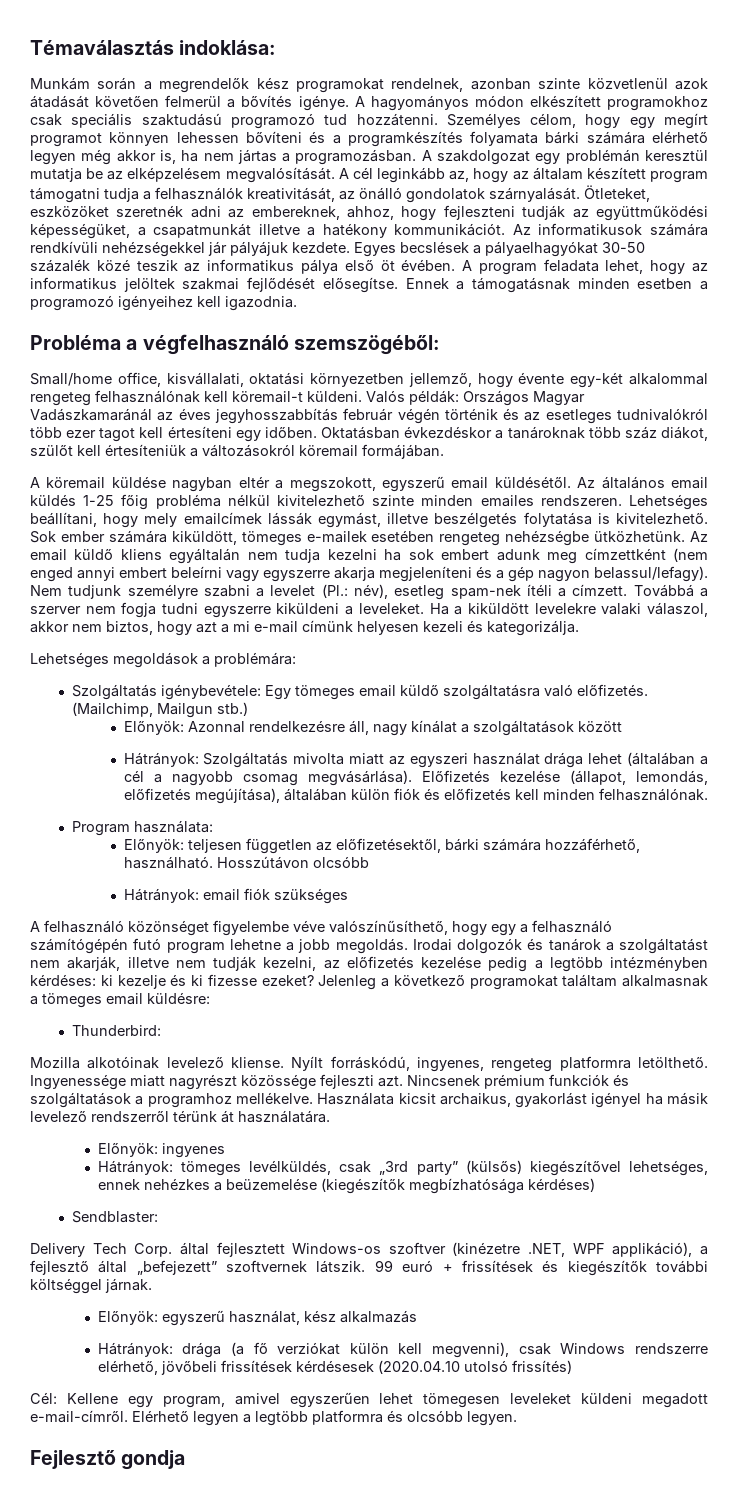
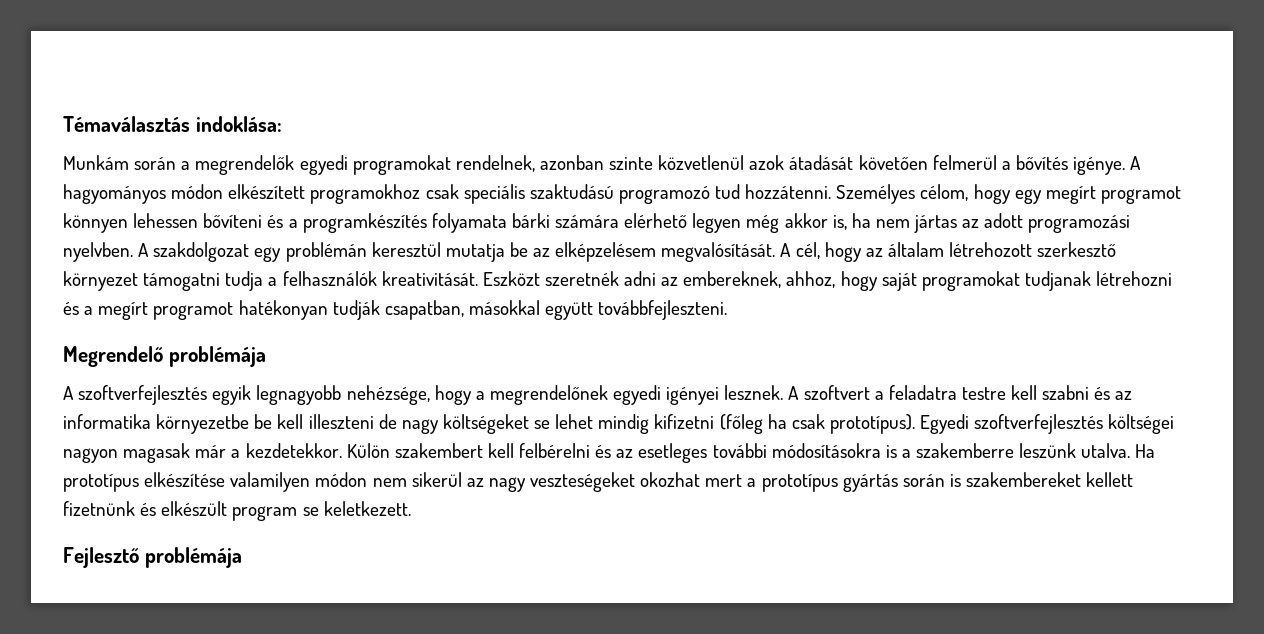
[256,77,289,89] kész -> [299,155,348,175] egyedi
[282,149,417,165] a programozásban. -> [962,213,1131,233] [63,242,133,262] az adott programozási nyelvben.
[352,167,708,183] [30,185,650,203] [30,206,109,217] cél leginkább az, hogy az általam készített program támogatni tudja a felhasználók kreativitását, az önálló gondolatok szárnyalását. Ötleteket, eszközöket -> [795,242,1117,262] [63,271,540,291] cél, hogy az általam létrehozott szerkesztő környezet támogatni tudja a felhasználók kreativitását. Eszközt
[443,205,708,221] [30,223,708,239] [30,241,645,257] [30,259,709,275] [30,277,708,293] [30,295,297,311] [30,334,440,355] [30,372,708,388] [30,390,585,406] [30,408,708,424] [30,426,708,442] [30,444,444,459] [30,476,708,492] [30,494,708,510] [30,512,708,528] [30,530,708,546] [30,548,708,564] [30,566,708,582] [30,584,709,600] [30,602,708,618] [30,620,579,636] [30,652,296,668] [71,684,648,700] [71,702,248,718] [123,720,622,736] [123,752,708,768] [123,770,708,786] [123,788,708,804] [71,820,213,836] [123,838,640,854] [123,856,369,869] [123,888,348,904] [30,920,612,936] [30,938,708,954] [30,956,708,972] [30,974,708,990] [30,992,210,1008] [71,1025,161,1036] [30,1056,708,1072] [30,1074,629,1090] [30,1092,708,1108] [30,1110,330,1123] [97,1143,225,1158] [97,1160,708,1176] [97,1178,595,1194] [71,1211,158,1223] [30,1242,708,1257] [30,1260,709,1276] [30,1278,152,1294] [97,1310,417,1326] [97,1342,708,1358] [97,1360,572,1375] [30,1392,708,1408] [30,1410,517,1426] fejleszteni tudják az együttműködési képességüket, a csapatmunkát illetve a hatékony kommunikációt. Az informatikusok számára rendkívüli nehézségekkel jár pályájuk kezdete. Egyes becslések a pályaelhagyókat 30-50 százalék közé teszik az informatikus pálya első öt évében. A program feladata lehet, hogy az informatikus jelöltek szakmai fejlődését elősegítse. Ennek a támogatásnak minden esetben a programozó igényeihez kell igazodnia. // Probléma a végfelhasználó szemszögéből: // Small/home office, kisvállalati, oktatási környezetben jellemző, hogy évente egy-két alkalommal rengeteg felhasználónak kell köremail-t küldeni. Valós példák: Országos Magyar Vadászkamaránál az éves jegyhosszabbítás február végén történik és az esetleges tudnivalókról több ezer tagot kell értesíteni egy időben. Oktatásban évkezdéskor a tanároknak több száz diákot, szülőt kell értesíteniük a változásokról köremail formájában. // A köremail küldése nagyban eltér a megszokott, egyszerű email küldésétől. Az általános email küldés 1-25 főig probléma nélkül kivitelezhető szinte minden emailes rendszeren. Lehetséges beállítani, hogy mely emailcímek lássák egymást, illetve beszélgetés folytatása is kivitelezhető. Sok ember számára kiküldött, tömeges e-mailek esetében rengeteg nehézségbe ütközhetünk. Az email küldő kliens egyáltalán nem tudja kezelni ha sok embert adunk meg címzettként (nem enged annyi embert beleírni vagy egyszerre akarja megjeleníteni és a gép nagyon belassul/lefagy). Nem tudjunk személyre szabni a levelet (Pl.: név), esetleg spam-nek ítéli a címzett. Továbbá a szerver nem fogja tudni egyszerre kiküldeni a leveleket. Ha a kiküldött levelekre valaki válaszol, akkor nem biztos, hogy azt a mi e-mail címünk helyesen kezeli és kategorizálja. // Lehetséges megoldások a problémára: // Szolgáltatás igénybevétele: Egy tömeges email küldő szolgáltatásra való előfizetés. (Mailchimp, Mailgun stb.) // Előnyök: Azonnal rendelkezésre áll, nagy kínálat a szolgáltatások között // Hátrányok: Szolgáltatás mivolta miatt az egyszeri használat drága lehet (általában a cél a nagyobb csomag megvásárlása). Előfizetés kezelése (állapot, lemondás, előfizetés megújítása), általában külön fiók és előfizetés kell minden felhasználónak. // Program használata: // Előnyök: teljesen független az előfizetésektől, bárki számára hozzáférhető, használható. Hosszútávon olcsóbb // Hátrányok: email fiók szükséges // A felhasználó közönséget figyelembe véve valószínűsíthető, hogy egy a felhasználó számítógépén futó program lehetne a jobb megoldás. Irodai dolgozók és tanárok a szolgáltatást nem akarják, illetve nem tudják kezelni, az előfizetés kezelése pedig a legtöbb intézményben kérdéses: ki kezelje és ki fizesse ezeket? Jelenleg a következő programokat találtam alkalmasnak a tömeges email küldésre: // Thunderbird: // Mozilla alkotóinak levelező kliense. Nyílt forráskódú, ingyenes, rengeteg platformra letölthető. Ingyenessége miatt nagyrészt közössége fejleszti azt. Nincsenek prémium funkciók és szolgáltatások a programhoz mellékelve. Használata kicsit archaikus, gyakorlást igényel ha másik levelező rendszerről térünk át használatára. // Előnyök: ingyenes // Hátrányok: tömeges levélküldés, csak „3rd party” (külsős) kiegészítővel lehetséges, ennek nehézkes a beüzemelése (kiegészítők megbízhatósága kérdéses) // Sendblaster: // Delivery Tech Corp. által fejlesztett Windows-os szoftver (kinézetre .NET, WPF applikáció), a fejlesztő által „befejezett” szoftvernek látszik. 99 euró + frissítések és kiegészítők további költséggel járnak. // Előnyök: egyszerű használat, kész alkalmazás // Hátrányok: drága (a fő verziókat külön kell megvenni), csak Windows rendszerre elérhető, jövőbeli frissítések kérdésesek (2020.04.10 utolsó frissítés) // Cél: Kellene egy program, amivel egyszerűen lehet tömegesen leveleket küldeni megadott e-mail-címről. Elérhető legyen a legtöbb platformra és olcsóbb legyen. -> [881,271,1173,291] [63,300,728,320] [63,346,266,367] [63,385,1133,405] [63,414,1175,434] [63,443,1156,463] [63,472,1134,492] [63,501,411,521] saját programokat tudjanak létrehozni és a megírt programot hatékonyan tudják csapatban, másokkal együtt továbbfejleszteni. // Megrendelő problémája // A szoftverfejlesztés egyik legnagyobb nehézsége, hogy a megrendelőnek egyedi igényei lesznek. A szoftvert a feladatra testre kell szabni és az informatika környezetbe be kell illeszteni de nagy költségeket se lehet mindig kifizetni (főleg ha csak prototípus). Egyedi szoftverfejlesztés költségei nagyon magasak már a kezdetekkor. Külön szakembert kell felbérelni és az esetleges további módosításokra is a szakemberre leszünk utalva. Ha prototípus elkészítése valamilyen módon nem sikerül az nagy veszteségeket okozhat mert a prototípus gyártás során is szakembereket kellett fizetnünk és elkészült program se keletkezett.
[121,1450,186,1470] gondja -> [144,547,242,568] problémája

